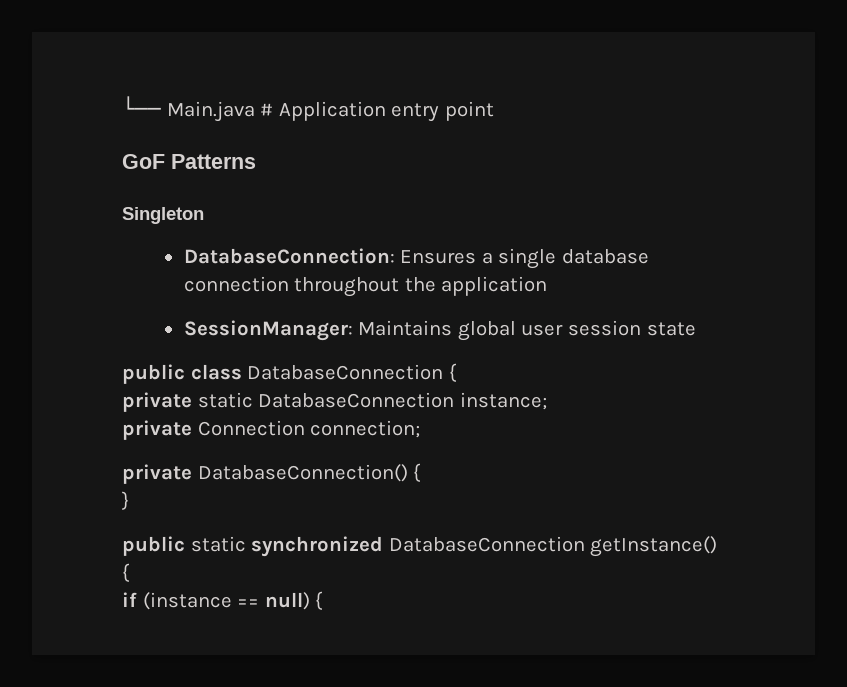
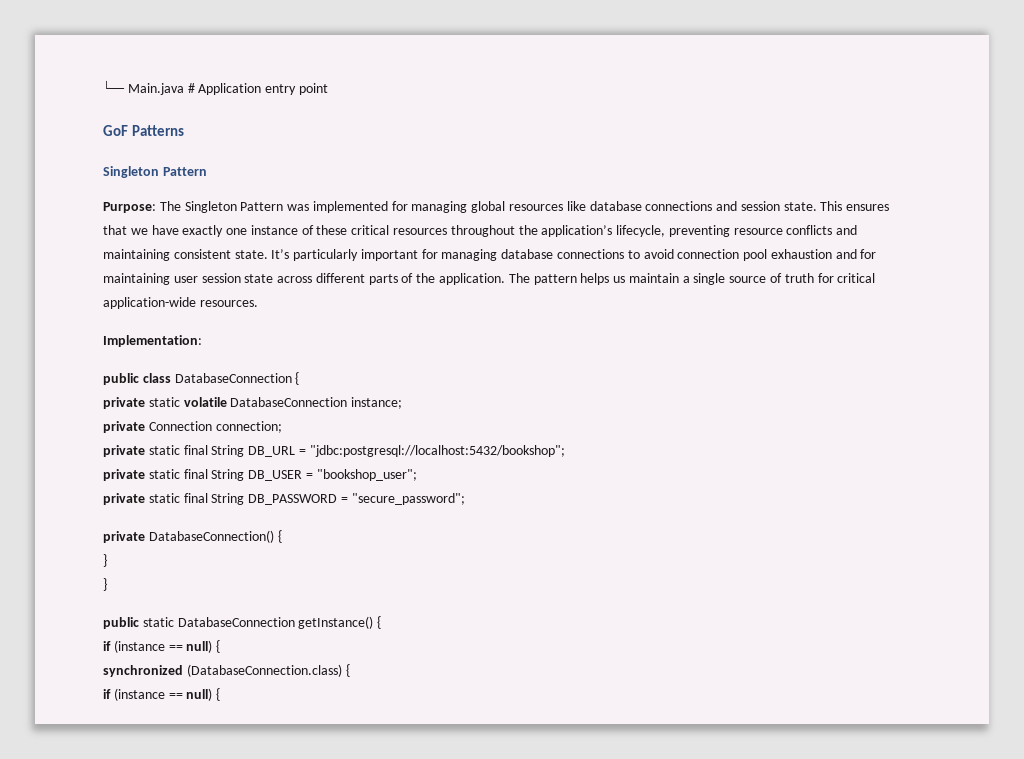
[183,248,650,269] [183,276,548,297] [183,320,696,341] // DatabaseConnection: Ensures a single database connection throughout the application // SessionManager: Maintains global user session state -> [162,167,207,176] [103,201,890,213] [103,225,858,237] [103,249,877,261] [103,273,876,285] [103,297,258,309] [103,335,202,347] Pattern // Purpose: The Singleton Pattern was implemented for managing global resources like database connections and session state. This ensures that we have exactly one instance of these critical resources throughout the application’s lifecycle, preventing resource conflicts and maintaining consistent state. It’s particularly important for managing database connections to avoid connection pool exhaustion and for maintaining user session state across different parts of the application. The pattern helps us maintain a single source of truth for critical application-wide resources. // Implementation:
(253, 400) none -> [183,397,227,407] volatile
(421, 429) none -> [103,445,565,457] [103,469,417,481] [103,493,465,505] // private static final String DB_URL = "jdbc:postgresql://localhost:5432/bookshop"; // private static final String DB_USER = "bookshop_user"; // private static final String DB_PASSWORD = "secure_password";
(129, 500) none -> [103,578,107,591] // }
[251,536,384,557] synchronized -> (174, 622) none
(323, 600) none -> [103,664,350,677] [103,688,221,701] // synchronized (DatabaseConnection.class) { // if (instance == null) {

